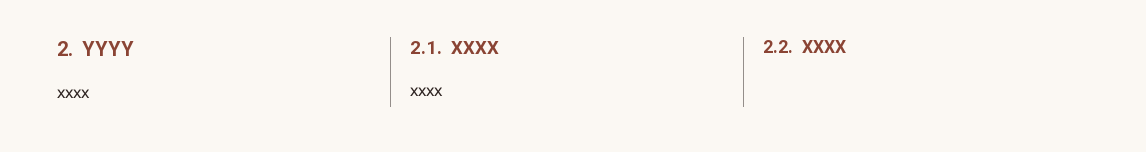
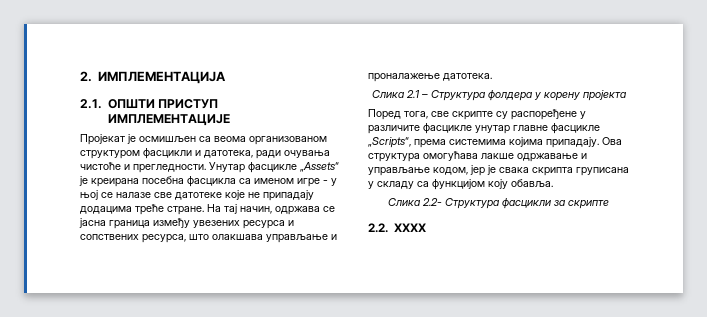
[81,41,134,56] [57,89,90,98] [410,41,499,54] [410,87,443,96] YYYY // xxxx // 2.1. XXXX // xxxx -> [97,71,226,84] [80,99,218,109] [107,114,230,126] [80,134,327,145] [80,148,330,159] [80,162,339,173] [79,176,337,187] [80,190,314,201] [80,204,335,215] [79,218,294,229] [80,234,337,243] [368,73,492,82] [371,90,626,101] [368,109,586,120] [368,123,600,134] [368,137,622,148] [368,151,587,162] [368,165,629,176] [368,179,553,190] [388,198,609,209] ИМПЛЕМЕНТАЦИЈА // 2.1. ОПШТИ ПРИСТУП ИМПЛЕМЕНТАЦИЈЕ // Пројекат је осмишљен са веома организованом структуром фасцикли и датотека, ради очувања чистоће и прегледности. Унутар фасцикле „Assets“ је креирана посебна фасцикла са именом игре - у њој се налазе све датотеке које не припадају додацима треће стране. На тај начин, одржава се јасна граница између увезених ресурса и сопствених ресурса, што олакшава управљање и проналажење датотека. // Слика 2.1 – Структура фолдера у корену пројекта // Поред тога, све скрипте су распоређене у различите фасцикле унутар главне фасцикле „Scripts“, према системима којима припадају. Ова структура омогућава лакше одржавање и управљање кодом, јер је свака скрипта груписана у складу са функцијом коју обавља. // Слика 2.2- Структура фасцикли за скрипте

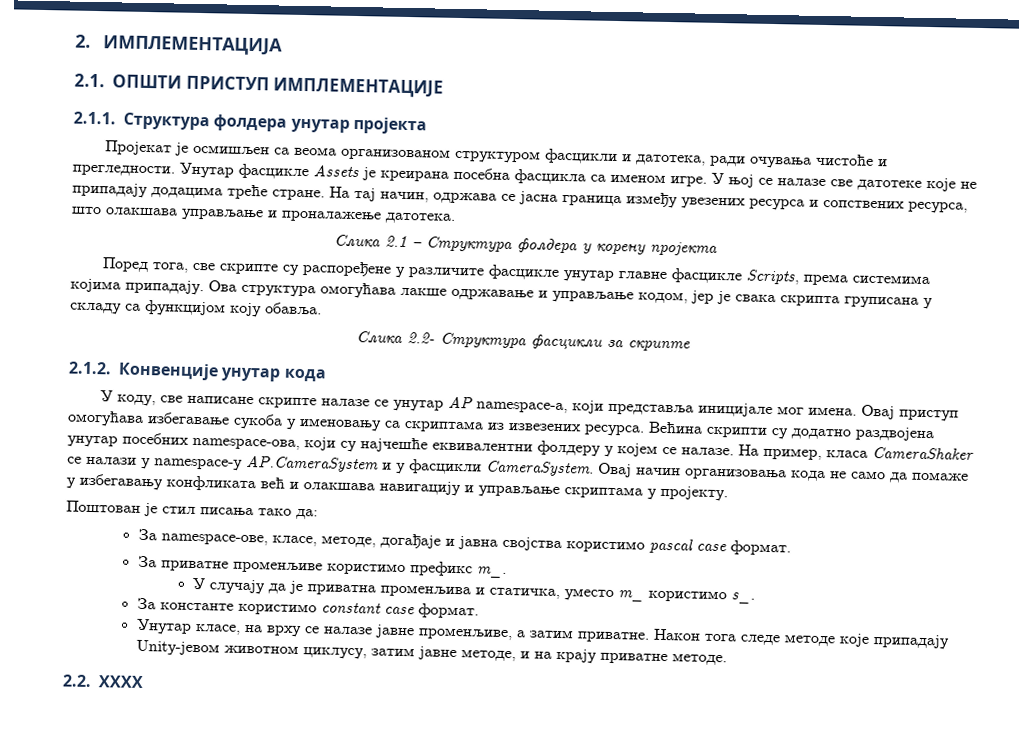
(230, 120) none -> [73,111,427,135] // 2.1.1. Структура фолдера унутар пројекта
[300,162,339,172] „Assets“ -> [313,164,359,178] Assets
[297,178,337,187] игре - у -> [670,172,724,187] игре. У
[368,137,411,148] „Scripts“, -> [746,269,800,285] Scripts,
(609, 204) none -> [68,361,326,383] [100,390,960,422] [67,410,934,442] [67,432,974,461] [67,454,969,483] [66,473,728,502] [66,500,318,520] [137,528,791,556] [137,555,507,578] [191,577,755,604] [136,597,479,619] [135,618,950,650] [135,639,727,666] // 2.1.2. Конвенције унутар кода // У коду, све написане скрипте налазе се унутар AP namespace-а, који представља иницијале мог имена. Овај приступ омогућава избегавање сукоба у именовању са скриптама из извезених ресурса. Већина скрипти су додатно раздвојена унутар посебних namespace-ова, који су најчешће еквивалентни фолдеру у којем се налазе. На пример, класа CameraShaker се налази у namespace-у AP.CameraSystem и у фасцикли CameraSystem. Овај начин организовања кода не само да помаже у избегавању конфликата већ и олакшава навигацију и управљање скриптама у пројекту. // Поштован је стил писања тако да: // За namespace-ове, класе, методе, догађаје и јавна својства користимо pascal case формат. // За приватне променљиве користимо префикс m_. // У случају да је приватна променљива и статичка, уместо m_ користимо s_. // За константе користимо constant case формат. // Унутар класе, на врху се налазе јавне променљиве, а затим приватне. Након тога следе методе које припадају Unity-јевом животном циклусу, затим јавне методе, и на крају приватне методе.

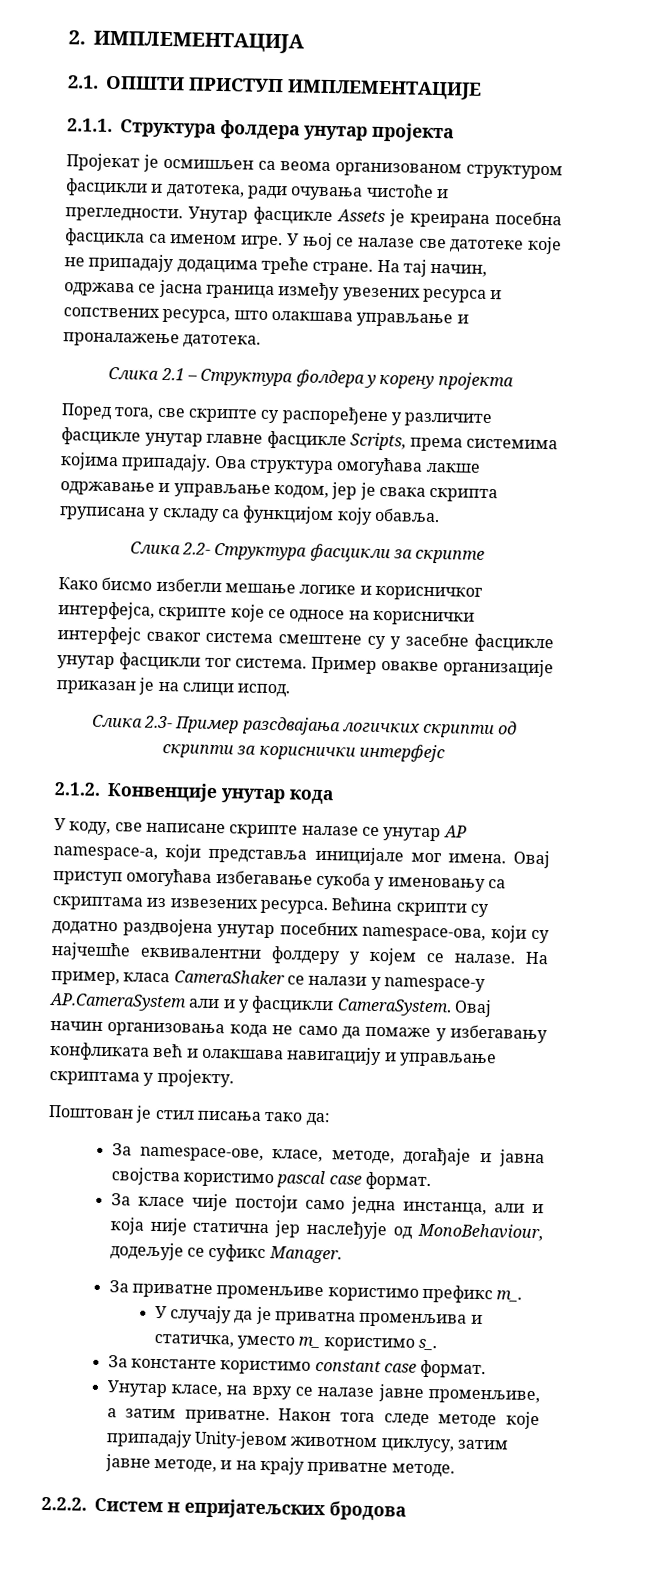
(691, 346) none -> [58,576,483,601] [58,601,475,626] [57,626,554,653] [57,652,554,678] [56,677,291,698] [91,714,518,739] [162,743,445,763] // Како бисмо избегли мешање логике и корисничког интерфејса, скрипте које се односе на кориснички интерфејс сваког система смештене су у засебне фасцикле унутар фасцикли тог система. Пример овакве организације приказан је на слици испод. // Слика 2.3- Пример разсдвајања логичких скрипти од скрипти за кориснички интерфејс
(379, 463) none -> [188,998,221,1009] али
(791, 548) none -> [110,1193,544,1217] [109,1217,543,1242] [109,1242,342,1264] // За класе чије постоји само једна инстанца, али и која није статична јер наслеђује од MonoBehaviour, додељује се суфикс Manager.
[62,674,144,689] 2.2. XXXX -> [41,1496,406,1521] 2.2.2. Систем н епријатељских бродова

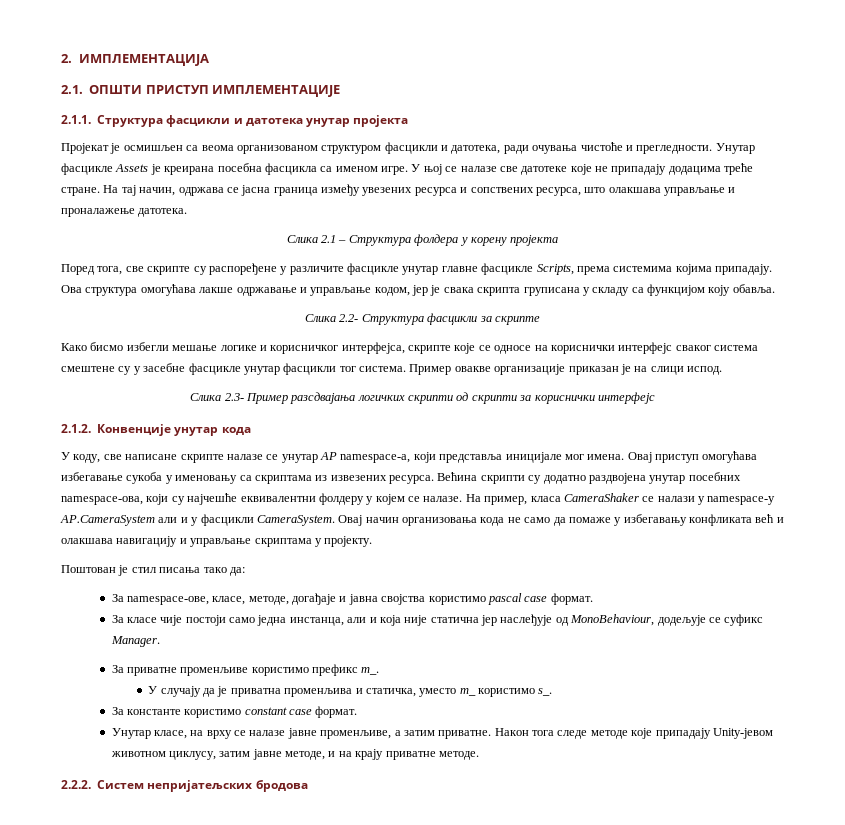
[220,119,300,140] фолдера -> [166,115,303,127] фасцикли и датотека
[167,1498,326,1520] н епријатељских -> [147,780,253,792] непријатељских

